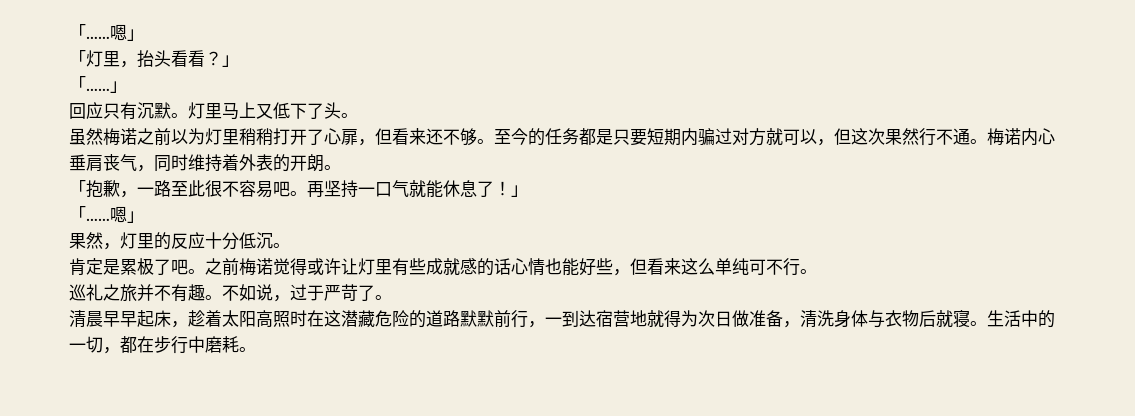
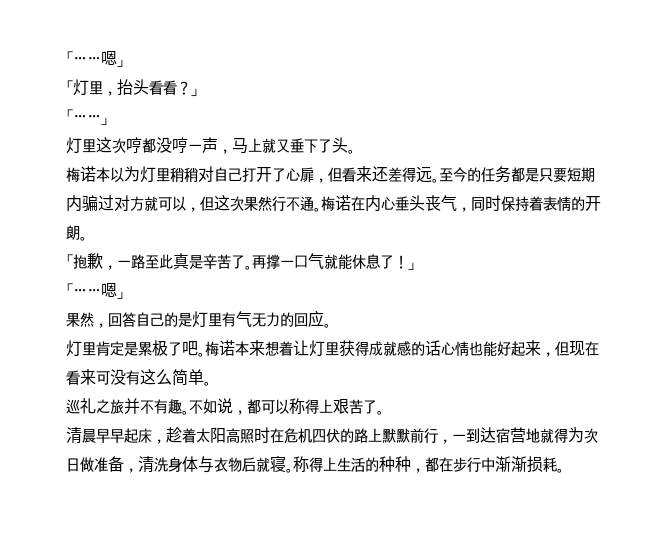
[69,102,290,120] 回应只有沉默。灯里马上又低 -> [66,137,304,154] 灯里这次哼都没哼一声，马上就又垂
[69,128,171,146] 虽然梅诺之前 -> [66,166,110,182] 梅诺本
(273, 137) none -> [198,166,242,182] 对自己
[443,128,477,146] 不够 -> [388,166,432,183] 差得远
[1021,128,1055,146] [69,154,273,172] 内心垂肩丧气，同时维持着外表 -> [351,195,571,212] 在内心垂头丧气，同时保持着表情
[205,180,358,198] 很不容易吧。再坚持 -> [173,253,280,270] 真是辛苦了。再撑
[120,232,290,250] 灯里的反应十分低沉。 // -> [108,310,331,328] [66,340,96,357] 回答自己的是灯里有气无力的回应。 // 灯里
[205,258,426,276] 之前梅诺觉得或许让灯里有些 -> [205,340,369,357] 梅诺本来想着让灯里获得
[596,258,800,276] 些，但看来这么单纯可不行 -> [511,340,599,357] [66,369,204,386] 起来，但现在看来可没有这么简单
[290,284,358,301] 过于严苛 -> [247,398,363,414] 都可以称得上艰苦
[324,310,460,328] 这潜藏危险的道路 -> [284,428,382,444] 危机四伏的路上
[987,310,1055,328] [69,336,103,353] 生活中的一切 -> [293,456,411,472] 称得上生活的种种
[205,336,222,353] 磨 -> [495,456,543,473] 渐渐损

